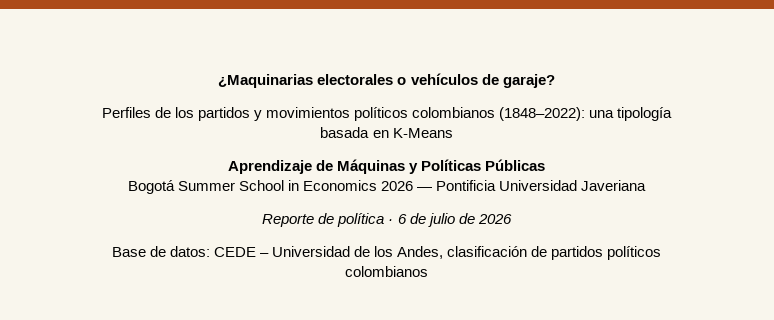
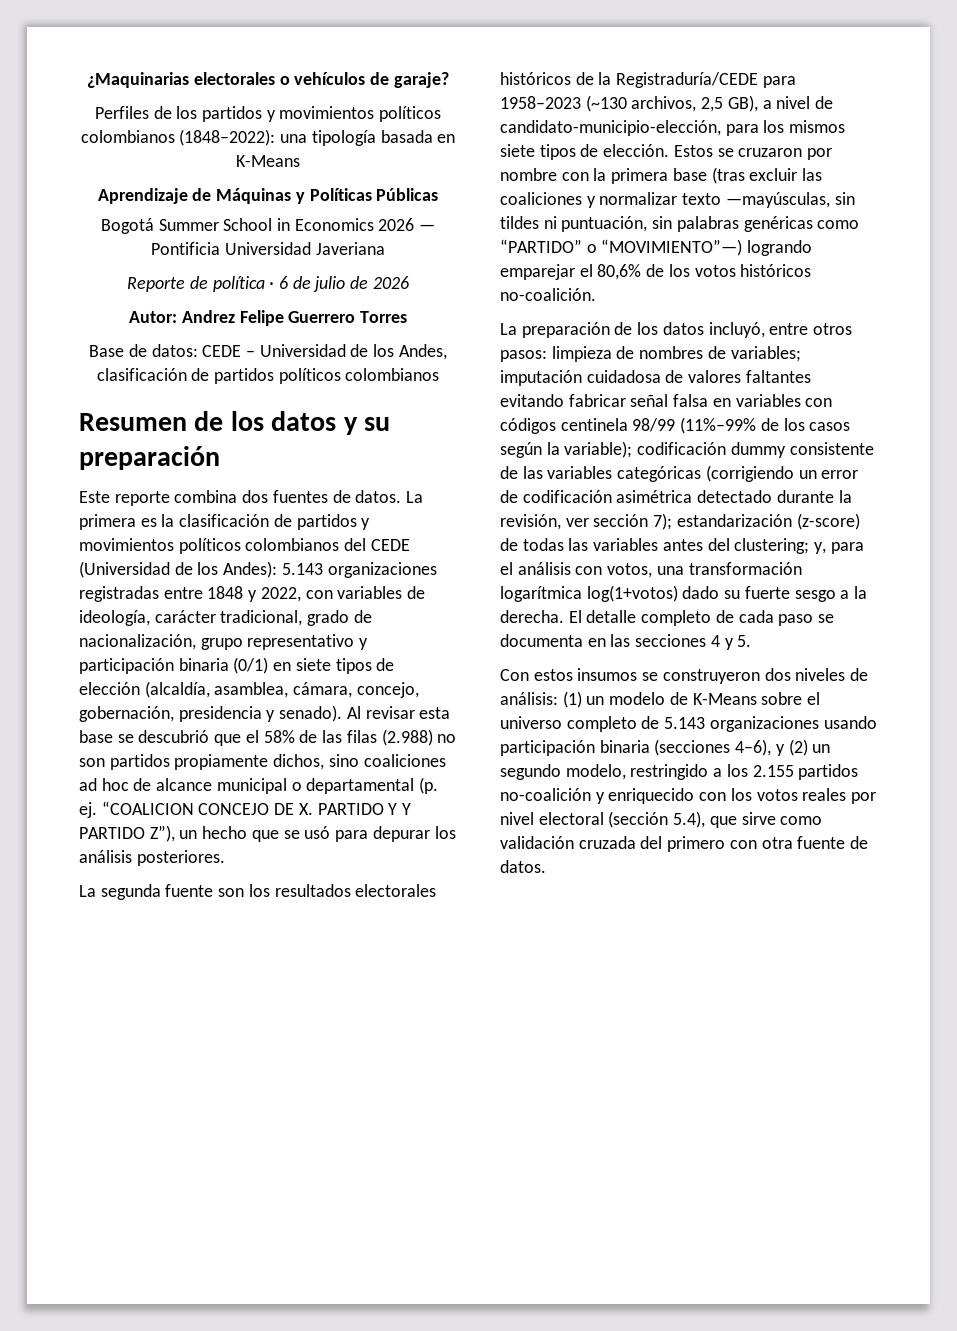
(512, 219) none -> [129,310,407,326] // Autor: Andrez Felipe Guerrero Torres
(428, 271) none -> [79,411,391,435] [79,446,220,470] [79,490,424,506] [79,514,371,530] [79,538,410,554] [79,561,437,578] [79,586,426,602] [79,610,372,626] [79,634,369,650] [79,657,395,674] [79,681,419,698] [79,705,451,722] [79,729,457,746] [79,754,446,770] [79,777,439,794] [79,801,412,818] [79,825,456,842] [79,850,225,866] [79,884,437,900] [500,72,796,88] [500,95,834,112] [500,120,846,136] [500,144,833,160] [500,167,823,184] [500,192,855,208] [500,216,860,232] [500,239,813,256] [500,264,812,280] [500,288,596,301] [500,322,853,338] [500,346,801,362] [500,370,811,386] [500,394,833,407] [500,417,851,434] [500,441,874,458] [500,465,859,482] [500,490,852,503] [500,513,860,530] [500,538,864,554] [500,562,802,578] [500,585,868,602] [500,610,835,626] [500,634,752,650] [500,668,869,684] [500,691,821,708] [500,716,877,732] [500,739,831,756] [500,764,859,780] [500,788,877,804] [500,811,823,828] [500,836,869,852] [500,860,546,873] // Resumen de los datos y su preparación // Este reporte combina dos fuentes de datos. La primera es la clasificación de partidos y movimientos políticos colombianos del CEDE (Universidad de los Andes): 5.143 organizaciones registradas entre 1848 y 2022, con variables de ideología, carácter tradicional, grado de nacionalización, grupo representativo y participación binaria (0/1) en siete tipos de elección (alcaldía, asamblea, cámara, concejo, gobernación, presidencia y senado). Al revisar esta base se descubrió que el 58% de las filas (2.988) no son partidos propiamente dichos, sino coaliciones ad hoc de alcance municipal o departamental (p. ej. “COALICION CONCEJO DE X. PARTIDO Y Y PARTIDO Z”), un hecho que se usó para depurar los análisis posteriores. // La segunda fuente son los resultados electorales históricos de la Registraduría/CEDE para 1958–2023 (~130 archivos, 2,5 GB), a nivel de candidato-municipio-elección, para los mismos siete tipos de elección. Estos se cruzaron por nombre con la primera base (tras excluir las coaliciones y normalizar texto —mayúsculas, sin tildes ni puntuación, sin palabras genéricas como “PARTIDO” o “MOVIMIENTO”—) logrando emparejar el 80,6% de los votos históricos no-coalición. // La preparación de los datos incluyó, entre otros pasos: limpieza de nombres de variables; imputación cuidadosa de valores faltantes evitando fabricar señal falsa en variables con códigos centinela 98/99 (11%–99% de los casos según la variable); codificación dummy consistente de las variables categóricas (corrigiendo un error de codificación asimétrica detectado durante la revisión, ver sección 7); estandarización (z-score) de todas las variables antes del clustering; y, para el análisis con votos, una transformación logarítmica log(1+votos) dado su fuerte sesgo a la derecha. El detalle completo de cada paso se documenta en las secciones 4 y 5. // Con estos insumos se construyeron dos niveles de análisis: (1) un modelo de K-Means sobre el universo completo de 5.143 organizaciones usando participación binaria (secciones 4–6), y (2) un segundo modelo, restringido a los 2.155 partidos no-coalición y enriquecido con los votos reales por nivel electoral (sección 5.4), que sirve como validación cruzada del primero con otra fuente de datos.

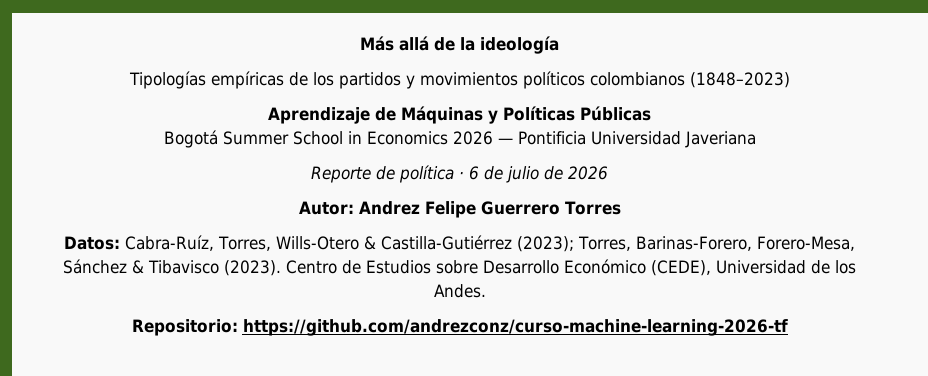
[87,72,449,88] [94,106,149,119] ¿Maquinarias electorales o vehículos de garaje? // Perfiles -> [360,36,559,54] [128,71,284,89] Más allá de la ideología // Tipologías empíricas
[179,129,456,146] [236,155,300,167] (1848–2022): una tipología basada en K-Means -> [689,72,790,88] (1848–2023)
[89,344,447,360] [96,368,440,384] [79,411,391,435] [79,446,220,470] [79,490,424,506] [79,514,371,530] [79,538,410,554] [79,561,437,578] [79,586,426,602] [79,610,372,626] [79,634,369,650] [79,657,395,674] [79,681,419,698] [79,705,451,722] [79,729,457,746] [79,754,446,770] [79,777,439,794] [79,801,412,818] [79,825,456,842] [79,850,225,866] [79,884,437,900] [500,72,796,88] [500,95,834,112] [500,120,846,136] [500,144,833,160] [500,167,823,184] [500,192,855,208] [500,216,860,232] [500,239,813,256] [500,264,812,280] [500,288,596,301] [500,322,853,338] [500,346,801,362] [500,370,811,386] [500,394,833,407] [500,417,851,434] [500,441,874,458] [500,465,859,482] [500,490,852,503] [500,513,860,530] [500,538,864,554] [500,562,802,578] [500,585,868,602] [500,610,835,626] [500,634,752,650] [500,668,869,684] [500,691,821,708] [500,716,877,732] [500,739,831,756] [500,764,859,780] [500,788,877,804] [500,811,823,828] [500,836,869,852] [500,860,546,873] Base de datos: CEDE – Universidad de los Andes, clasificación de partidos políticos colombianos // Resumen de los datos y su preparación // Este reporte combina dos fuentes de datos. La primera es la clasificación de partidos y movimientos políticos colombianos del CEDE (Universidad de los Andes): 5.143 organizaciones registradas entre 1848 y 2022, con variables de ideología, carácter tradicional, grado de nacionalización, grupo representativo y participación binaria (0/1) en siete tipos de elección (alcaldía, asamblea, cámara, concejo, gobernación, presidencia y senado). Al revisar esta base se descubrió que el 58% de las filas (2.988) no son partidos propiamente dichos, sino coaliciones ad hoc de alcance municipal o departamental (p. ej. “COALICION CONCEJO DE X. PARTIDO Y Y PARTIDO Z”), un hecho que se usó para depurar los análisis posteriores. // La segunda fuente son los resultados electorales históricos de la Registraduría/CEDE para 1958–2023 (~130 archivos, 2,5 GB), a nivel de candidato-municipio-elección, para los mismos siete tipos de elección. Estos se cruzaron por nombre con la primera base (tras excluir las coaliciones y normalizar texto —mayúsculas, sin tildes ni puntuación, sin palabras genéricas como “PARTIDO” o “MOVIMIENTO”—) logrando emparejar el 80,6% de los votos históricos no-coalición. // La preparación de los datos incluyó, entre otros pasos: limpieza de nombres de variables; imputación cuidadosa de valores faltantes evitando fabricar señal falsa en variables con códigos centinela 98/99 (11%–99% de los casos según la variable); codificación dummy consistente de las variables categóricas (corrigiendo un error de codificación asimétrica detectado durante la revisión, ver sección 7); estandarización (z-score) de todas las variables antes del clustering; y, para el análisis con votos, una transformación logarítmica log(1+votos) dado su fuerte sesgo a la derecha. El detalle completo de cada paso se documenta en las secciones 4 y 5. // Con estos insumos se construyeron dos niveles de análisis: (1) un modelo de K-Means sobre el universo completo de 5.143 organizaciones usando participación binaria (secciones 4–6), y (2) un segundo modelo, restringido a los 2.155 partidos no-coalición y enriquecido con los votos reales por nivel electoral (sección 5.4), que sirve como validación cruzada del primero con otra fuente de datos. -> [64,235,855,252] [63,259,856,276] [433,284,486,298] [131,319,788,336] Datos: Cabra-Ruíz, Torres, Wills-Otero & Castilla-Gutiérrez (2023); Torres, Barinas-Forero, Forero-Mesa, Sánchez & Tibavisco (2023). Centro de Estudios sobre Desarrollo Económico (CEDE), Universidad de los Andes. // Repositorio: https://github.com/andrezconz/curso-machine-learning-2026-tf

